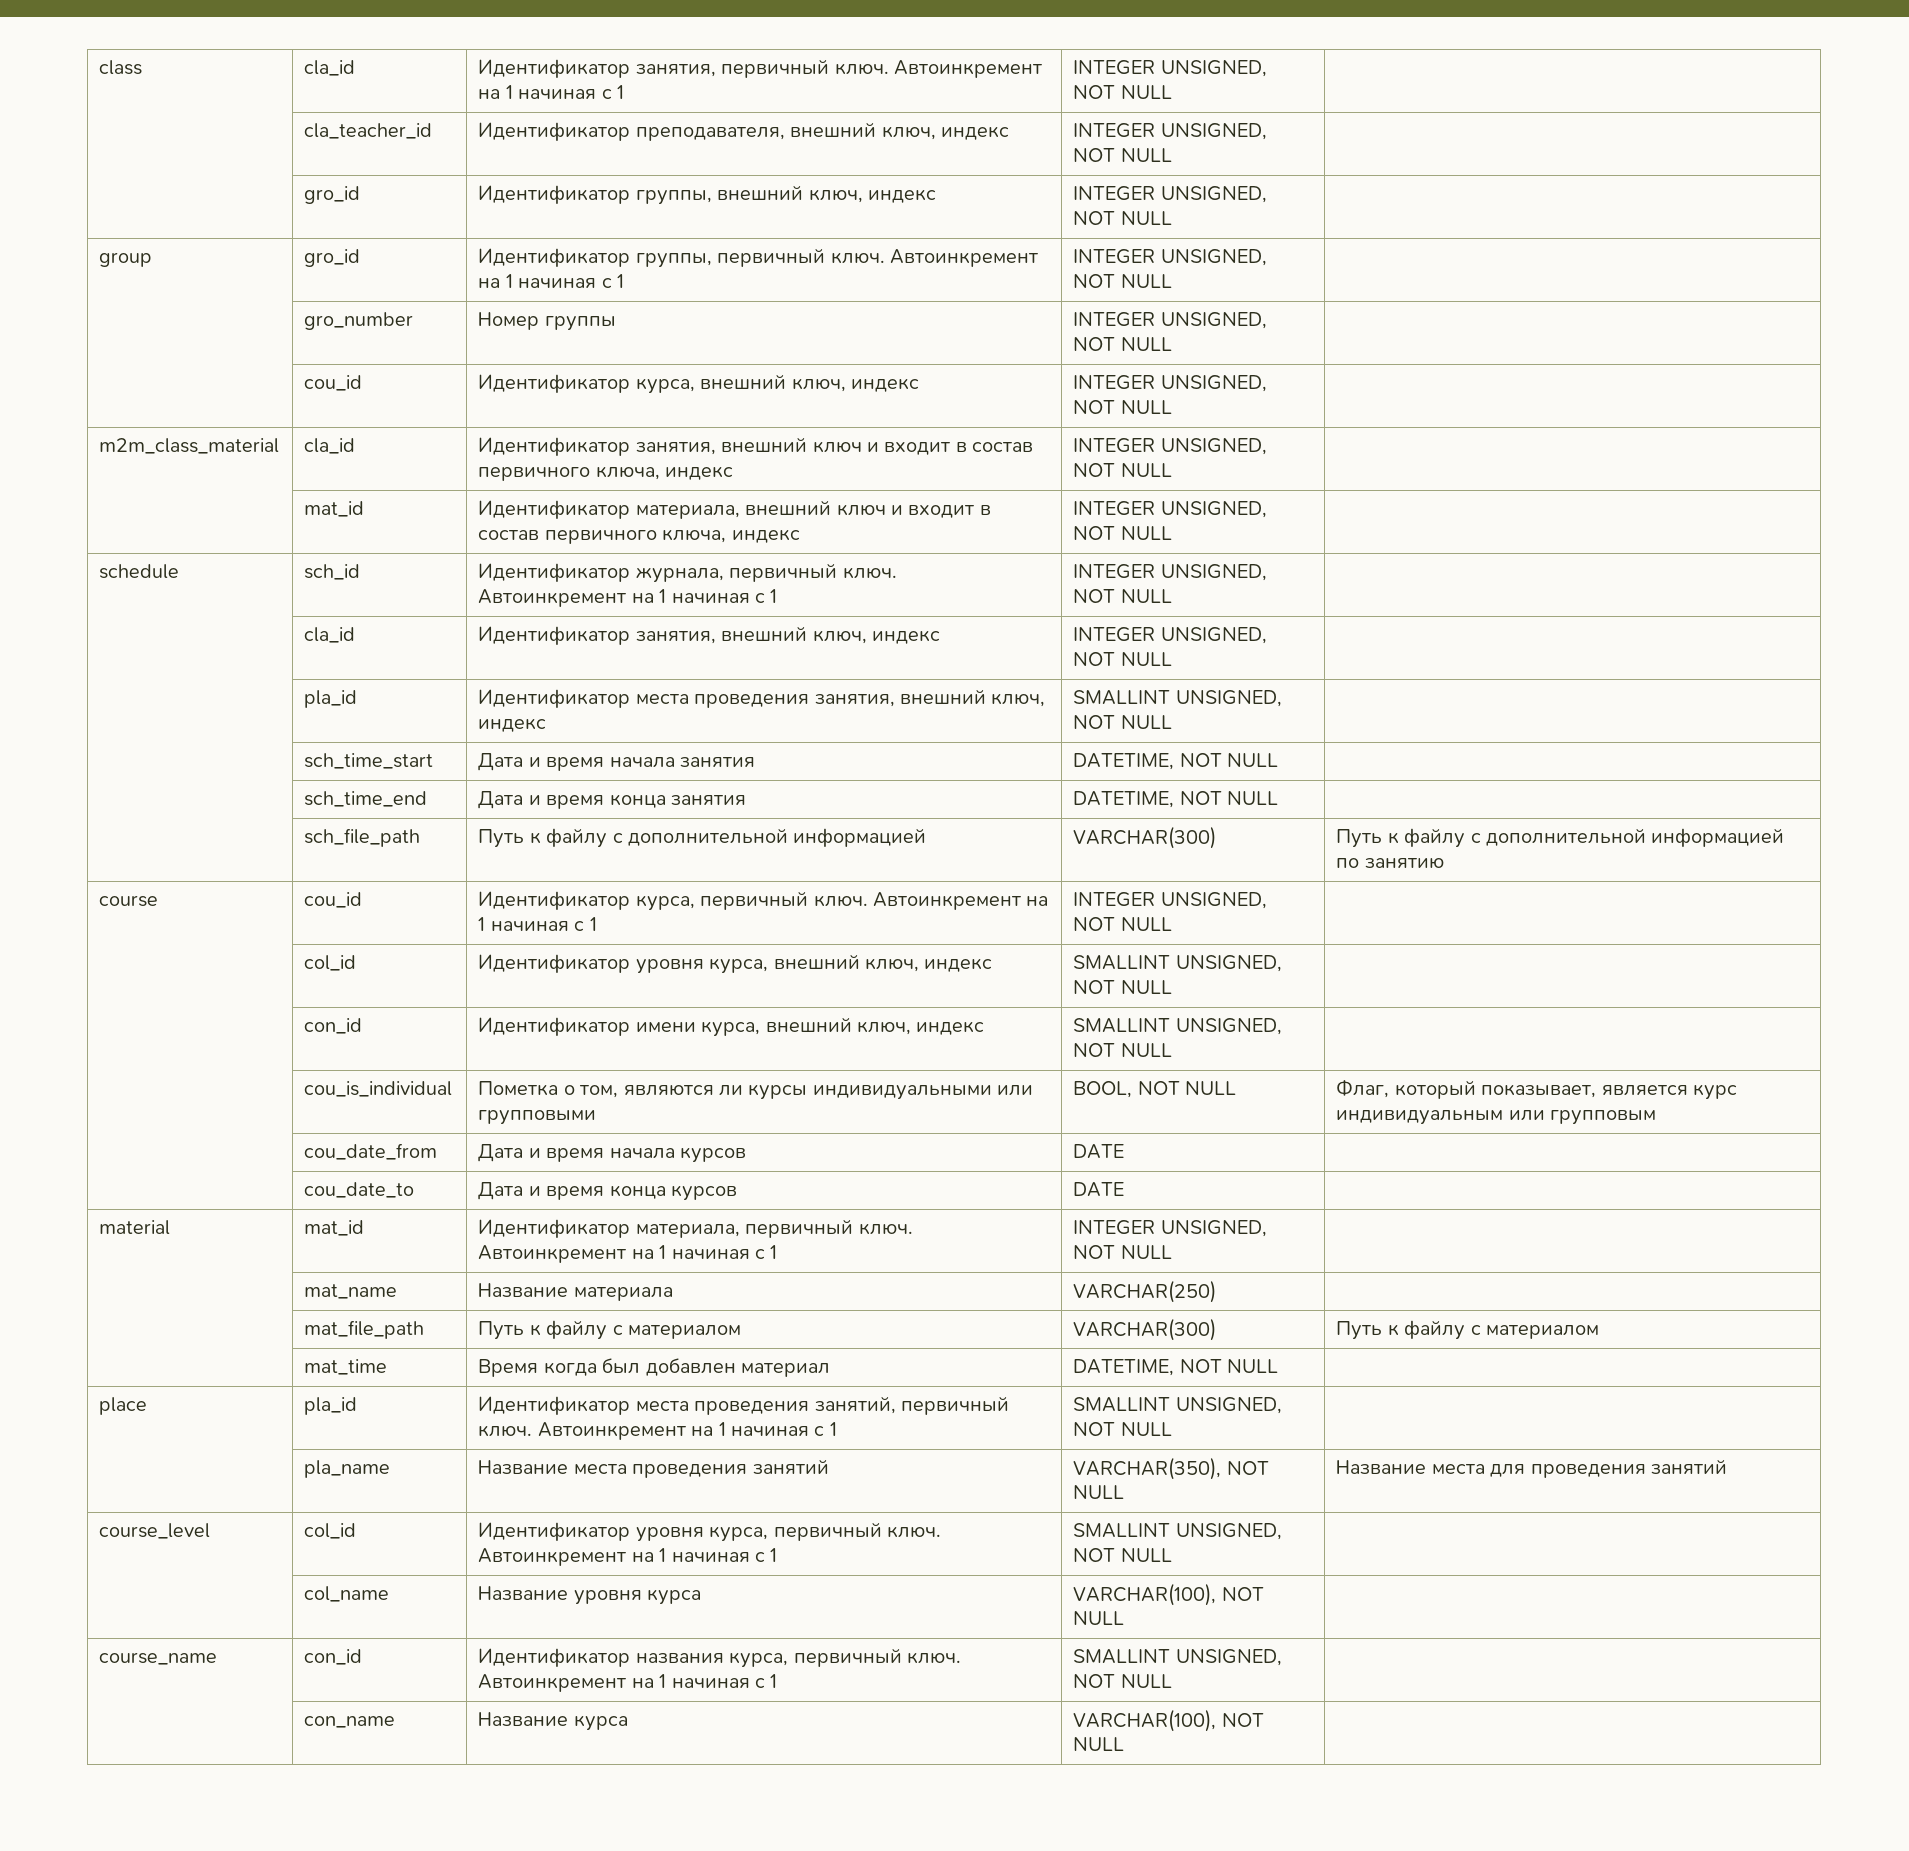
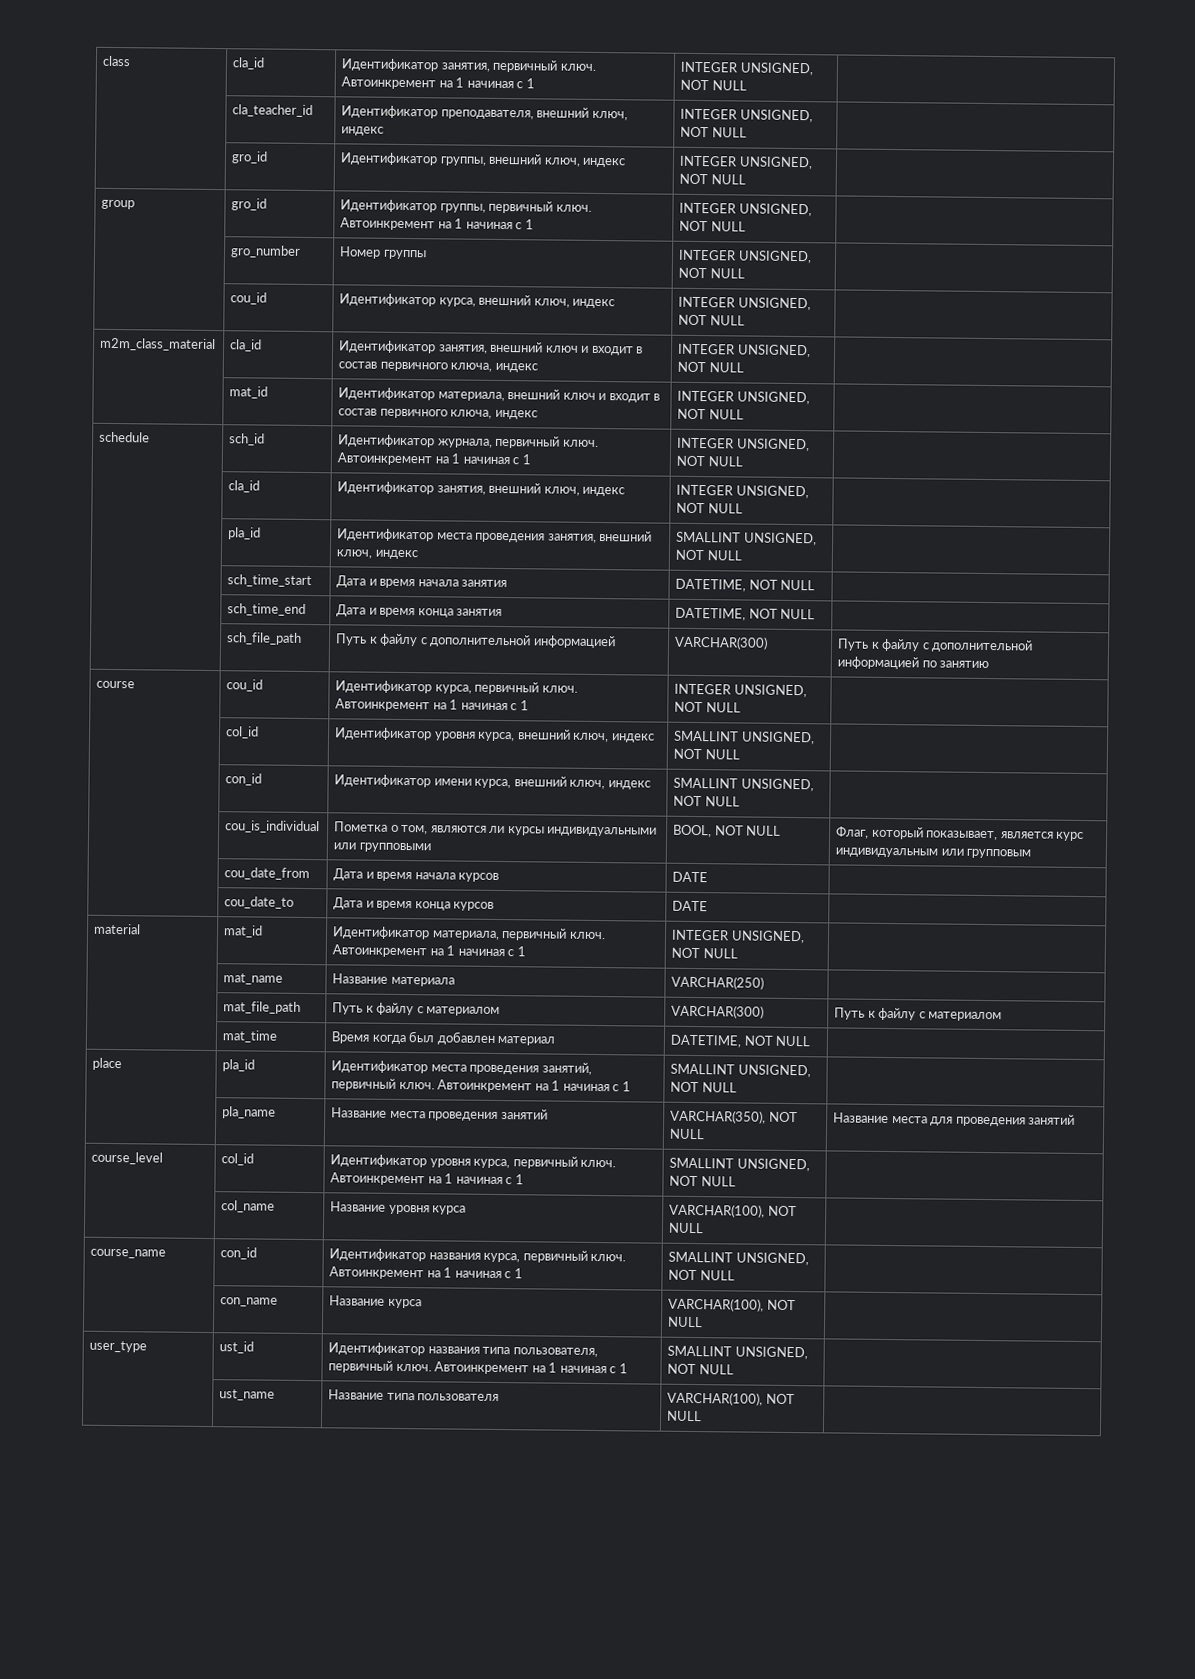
(1125, 1744) none -> [89,1340,148,1353] [219,1341,255,1354] [328,1342,598,1358] [328,1360,628,1375] [667,1345,808,1360] [667,1363,734,1375] [219,1389,276,1401] [328,1389,500,1402] [667,1391,795,1406] [667,1410,703,1422] // user_type | ust_id | Идентификатор названия типа пользователя, первичный ключ. Автоинкремент на 1 начиная с 1 | SMALLINT UNSIGNED, NOT NULL | // | ust_name | Название типа пользователя | VARCHAR(100), NOT NULL |

